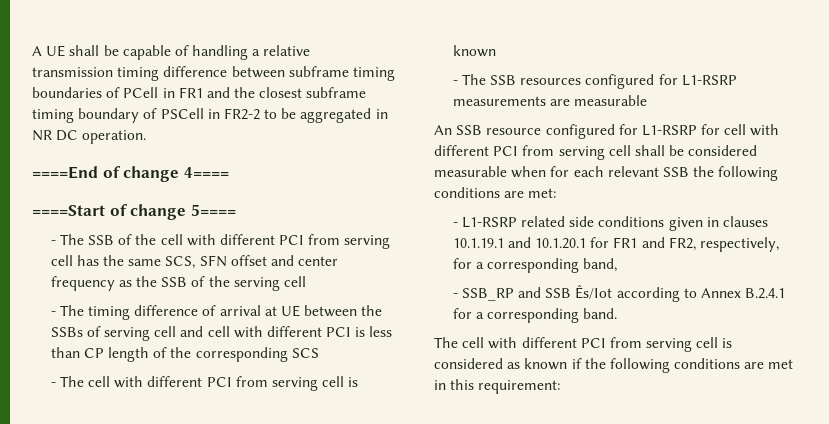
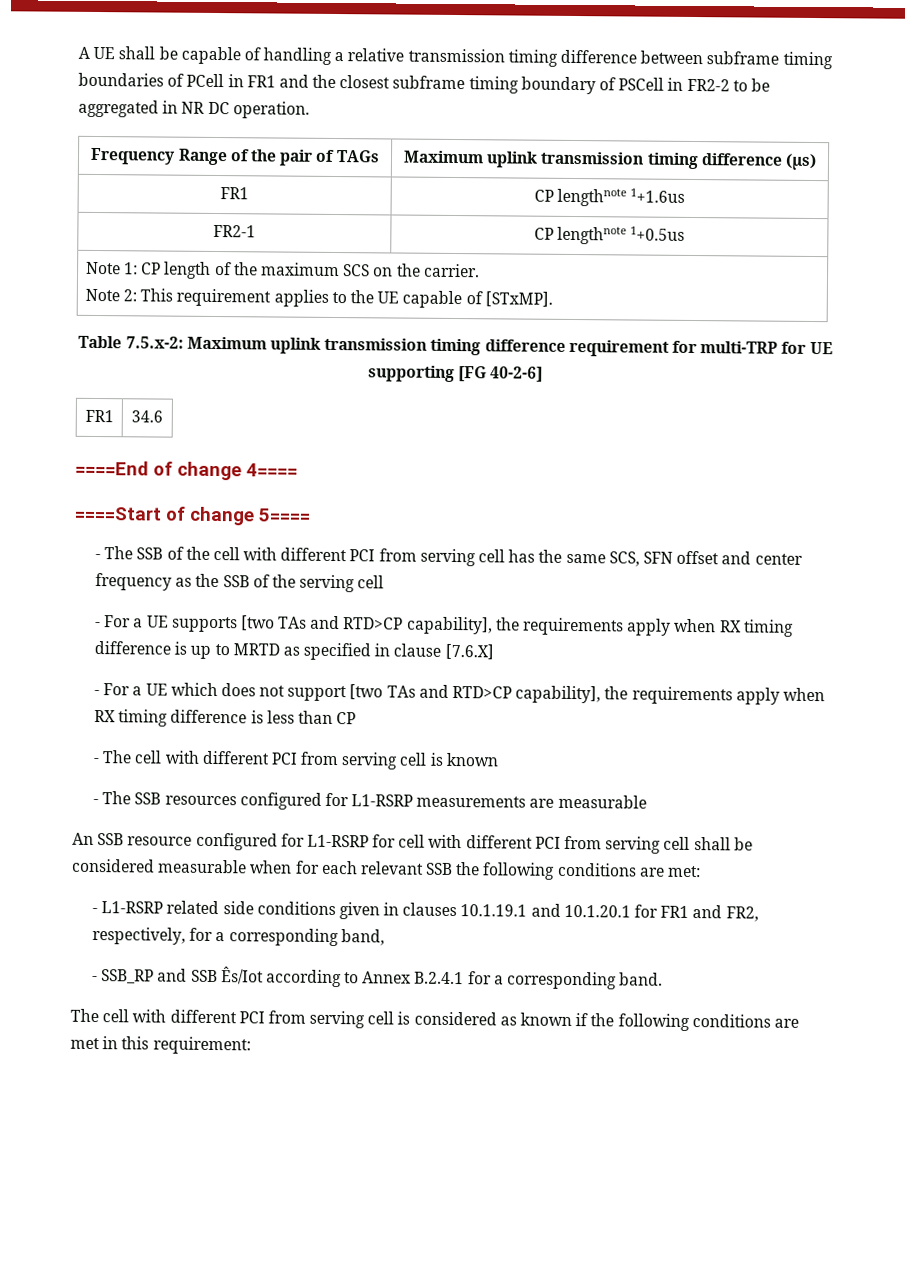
(147, 137) none -> [90,147,380,166] [403,150,817,171] [220,187,249,200] [533,187,686,207] [213,224,256,238] [533,225,686,245] [85,261,480,279] [84,288,553,309] [78,335,833,357] [367,365,544,383] [84,409,114,423] [131,410,163,423] // Frequency Range of the pair of TAGs | Maximum uplink transmission timing difference (µs) // FR1 | CP lengthnote 1+1.6us // FR2-1 | CP lengthnote 1+0.5us // Note 1: CP length of the maximum SCS on the carrier. // Note 2: This requirement applies to the UE capable of [STxMP]. // Table 7.5.x-2: Maximum uplink transmission timing difference requirement for multi-TRP for UE supporting [FG 40-2-6] // FR1 | 34.6
[59,305,383,320] [50,326,352,341] The timing difference of arrival at UE between the SSBs of serving cell and cell with different PCI -> [104,615,794,637] [93,640,494,661] [93,682,825,705] [93,709,248,727] For a UE supports [two TAs and RTD>CP capability], the requirements apply when RX timing difference is up to MRTD as specified in clause [7.6.X] // - For a UE which does not support [two TAs and RTD>CP capability], the requirements apply when RX timing difference
[107,347,319,362] length of the corresponding SCS -> (357, 718) none

